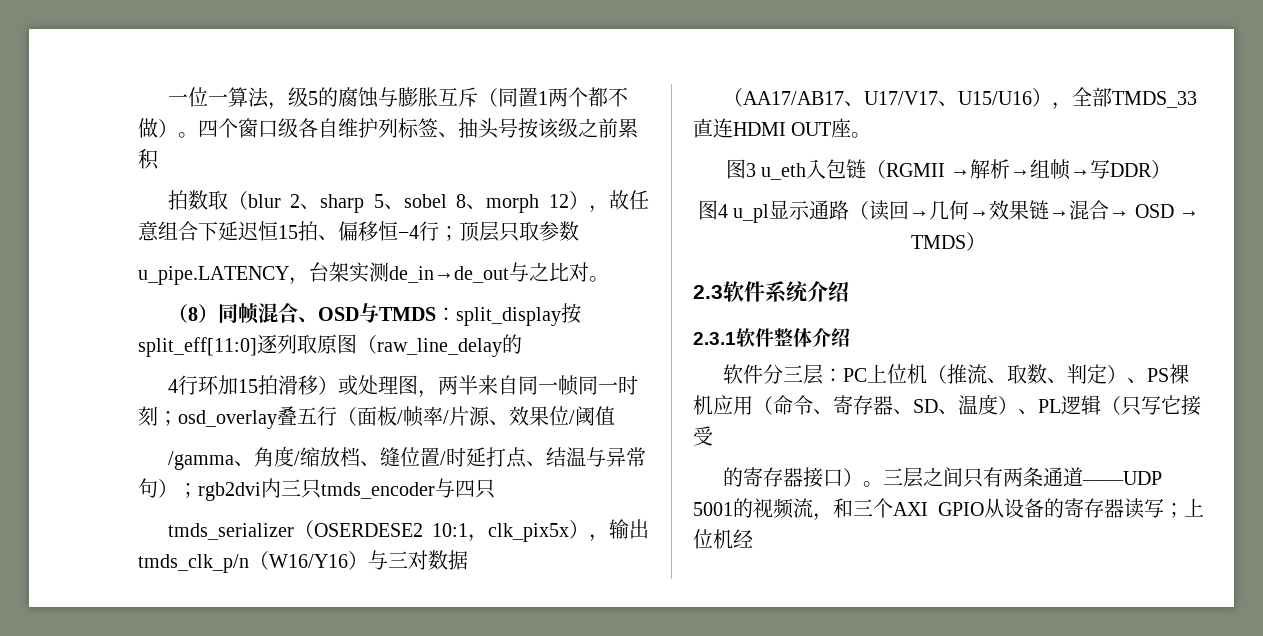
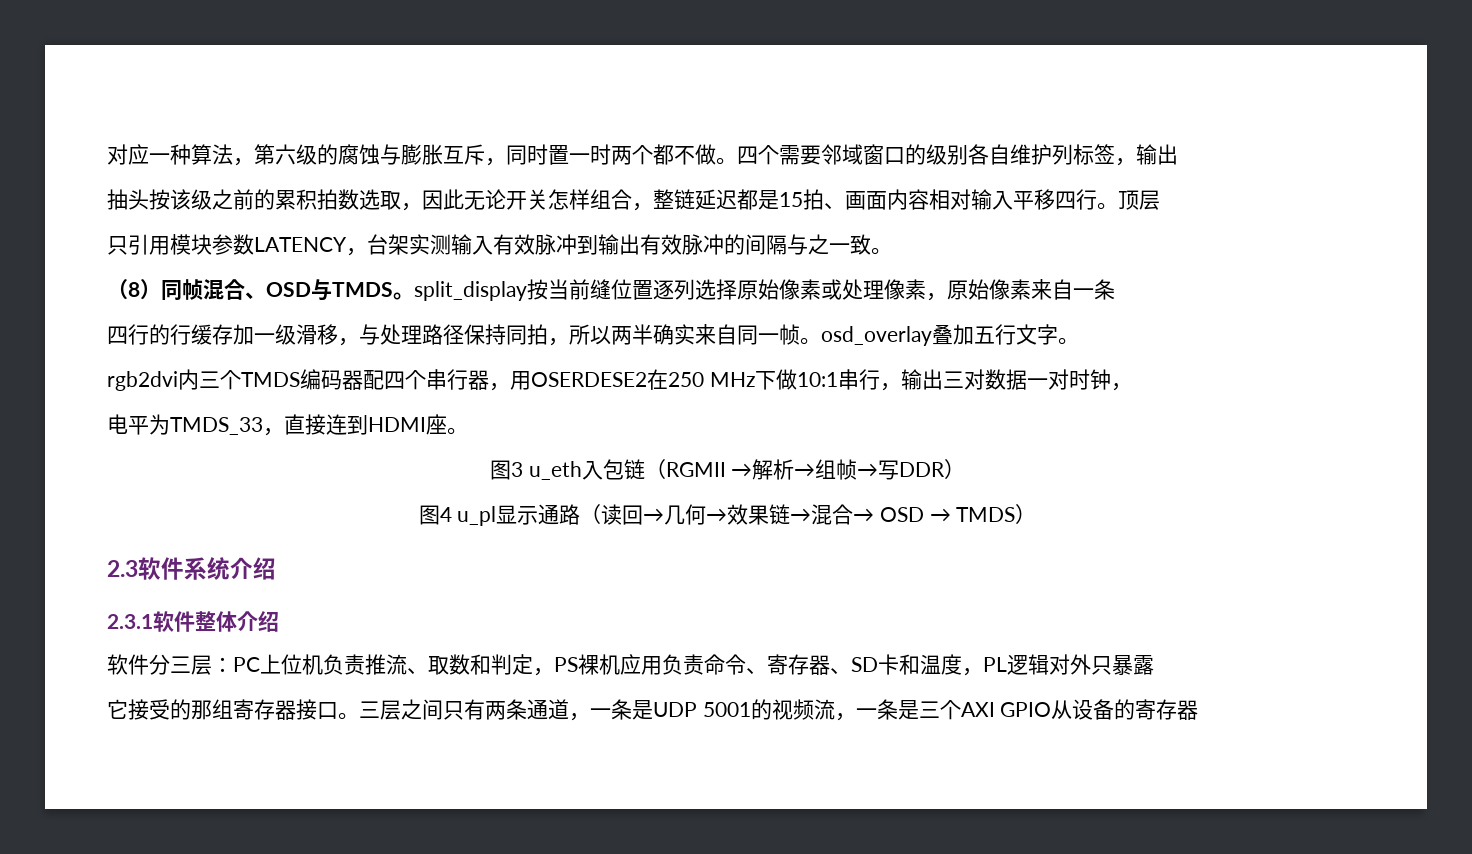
[167,87,628,110] [138,118,298,138] 一位一算法，级5的腐蚀与膨胀互斥（同置1两个都不做）。四个窗口级 -> [107,144,968,166] 对应一种算法，第六级的腐蚀与膨胀互斥，同时置一时两个都不做。四个需要邻域窗口的级别
[438,118,518,139] 、抽头号 -> [1115,144,1178,166] [107,189,149,210] ，输出 // 抽头
(618, 128) none -> [254,189,275,210] 的
[167,190,649,213] [138,221,459,241] // 拍数取（blur 2、sharp 5、sobel 8、morph 12），故任意组合下延迟恒15拍、偏移恒−4行； -> [317,189,1118,211] 拍数选取，因此无论开关怎样组合，整链延迟都是15拍、画面内容相对输入平移四行。
[499,221,539,242] 只取 -> [107,234,212,255] // 只引用模块
[138,266,289,285] // u_pipe.LATENCY -> [254,237,347,252] LATENCY
[389,262,589,283] de_in→de_out与之比对 -> [451,234,871,255] 输入有效脉冲到输出有效脉冲的间隔与之一致
[435,303,581,326] [138,334,522,357] [167,375,638,398] [138,406,615,429] [167,446,646,470] [138,478,495,501] [167,519,649,542] [138,550,468,573] [722,87,1197,110] [693,118,832,138] ：split_display按split_eff[11:0]逐列取原图（raw_line_delay的 // 4行环加15拍滑移）或处理图，两半来自同一帧同一时刻；osd_overlay叠五行（面板/帧率/片源、效果位/阈值 // /gamma、角度/缩放档、缝位置/时延打点、结温与异常句）；rgb2dvi内三只tmds_encoder与四只 // tmds_serializer（OSERDESE2 10:1，clk_pix5x），输出tmds_clk_p/n（W16/Y16）与三对数据 // （AA17/AB17、U17/V17、U15/U16），全部TMDS_33直连HDMI OUT -> [393,279,1115,301] [107,324,1079,346] [107,369,1132,391] [107,414,426,436] 。split_display按当前缝位置逐列选择原始像素或处理像素，原始像素来自一条 // 四行的行缓存加一级滑移，与处理路径保持同拍，所以两半确实来自同一帧。osd_overlay叠加五行文字。 // rgb2dvi内三个TMDS编码器配四个串行器，用OSERDESE2在250 MHz下做10:1串行，输出三对数据一对时钟， // 电平为TMDS_33，直接连到HDMI
[926,365,947,384] （ -> [323,654,365,675] 负责
[1046,364,1147,384] 、判定）、 -> [470,654,554,676] 和判定，
[753,396,773,415] （ -> [662,654,704,675] 负责
[938,394,1161,416] 、温度）、PL逻辑（只写 -> [878,654,1154,676] 卡和温度，PL逻辑对外只暴露 //
[722,467,743,487] // 的 -> [170,699,233,720] 的那组
[842,468,863,487] ） -> (338, 710) none
[1081,471,1162,485] ——UDP -> [569,699,697,721] ，一条是UDP
[833,498,853,518] 和 -> [855,699,919,720] 一条是
[1124,498,1204,519] [693,529,753,549] 读写；上位机经 -> (1199, 710) none

